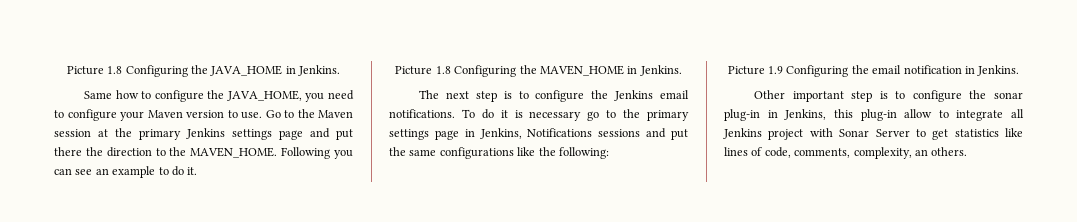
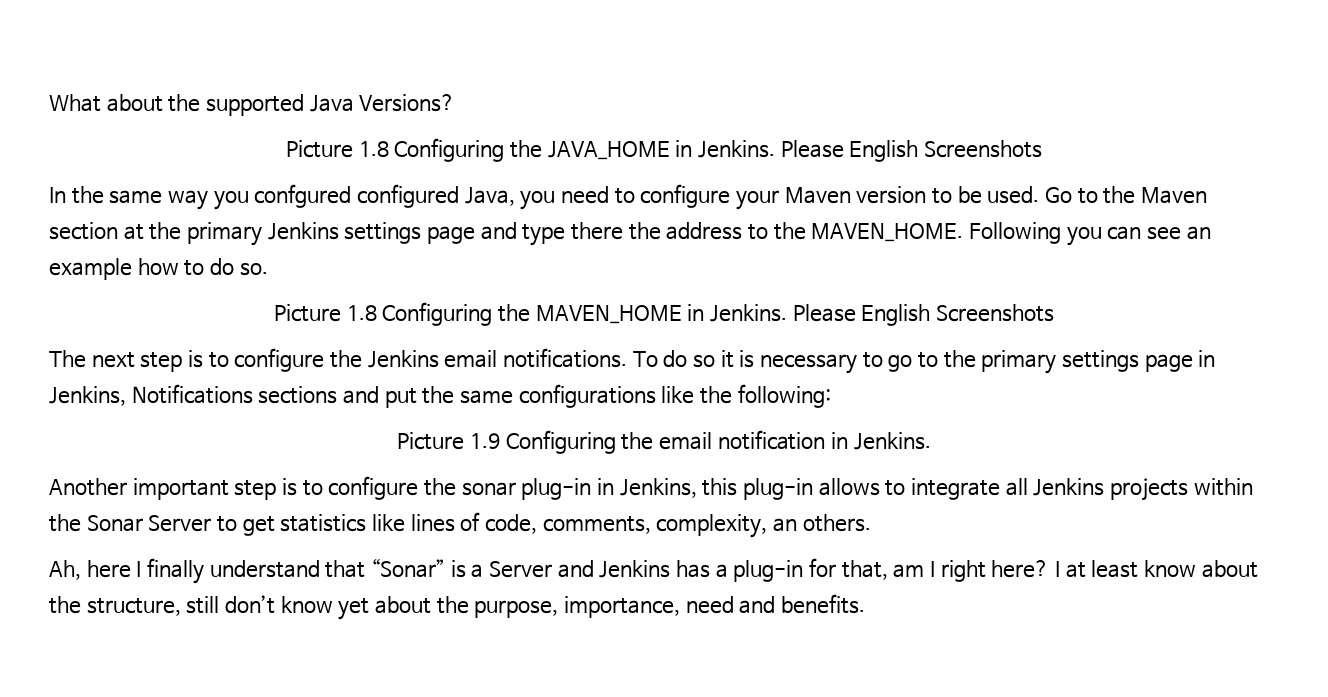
(66, 70) none -> [49,94,456,116] What about the supported Java Versions? //
[84,90,302,102] // Same how to configure the JAVA_HOME, -> [780,140,1042,162] [49,184,515,210] Please English Screenshots // In the same way you confgured configured Java,
[241,112,262,119] use. -> [957,186,1040,204] be used.
[54,129,91,137] session -> [49,222,118,240] section
[336,129,353,140] put -> [522,224,566,246] type
[106,147,152,157] direction -> [666,222,743,240] address
(156, 172) none -> [137,258,179,275] how
[187,167,198,175] it. -> [239,262,268,276] so.
(682, 70) none -> [792,304,1054,326] Please English Screenshots
(494, 114) none -> [692,354,715,368] so
(582, 116) none -> [862,352,883,368] to
[598,129,641,137] sessions -> [258,386,338,404] sections
[754,90,786,99] Other -> [49,478,127,496] Another
[904,109,933,118] allow -> [818,478,880,496] allows
[768,128,833,140] project with -> [1110,478,1253,501] [49,514,81,532] projects within the
(968, 151) none -> [49,558,1258,584] [49,594,865,620] // Ah, here I finally understand that “Sonar” is a Server and Jenkins has a plug-in for that, am I right here? I at least know about the structure, still don’t know yet about the purpose, importance, need and benefits.

